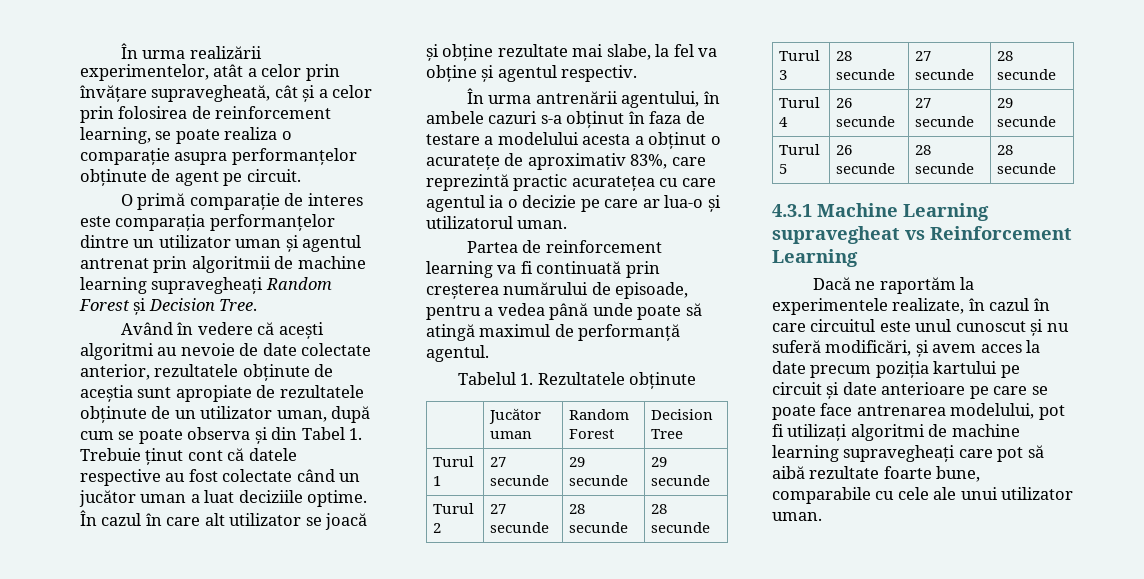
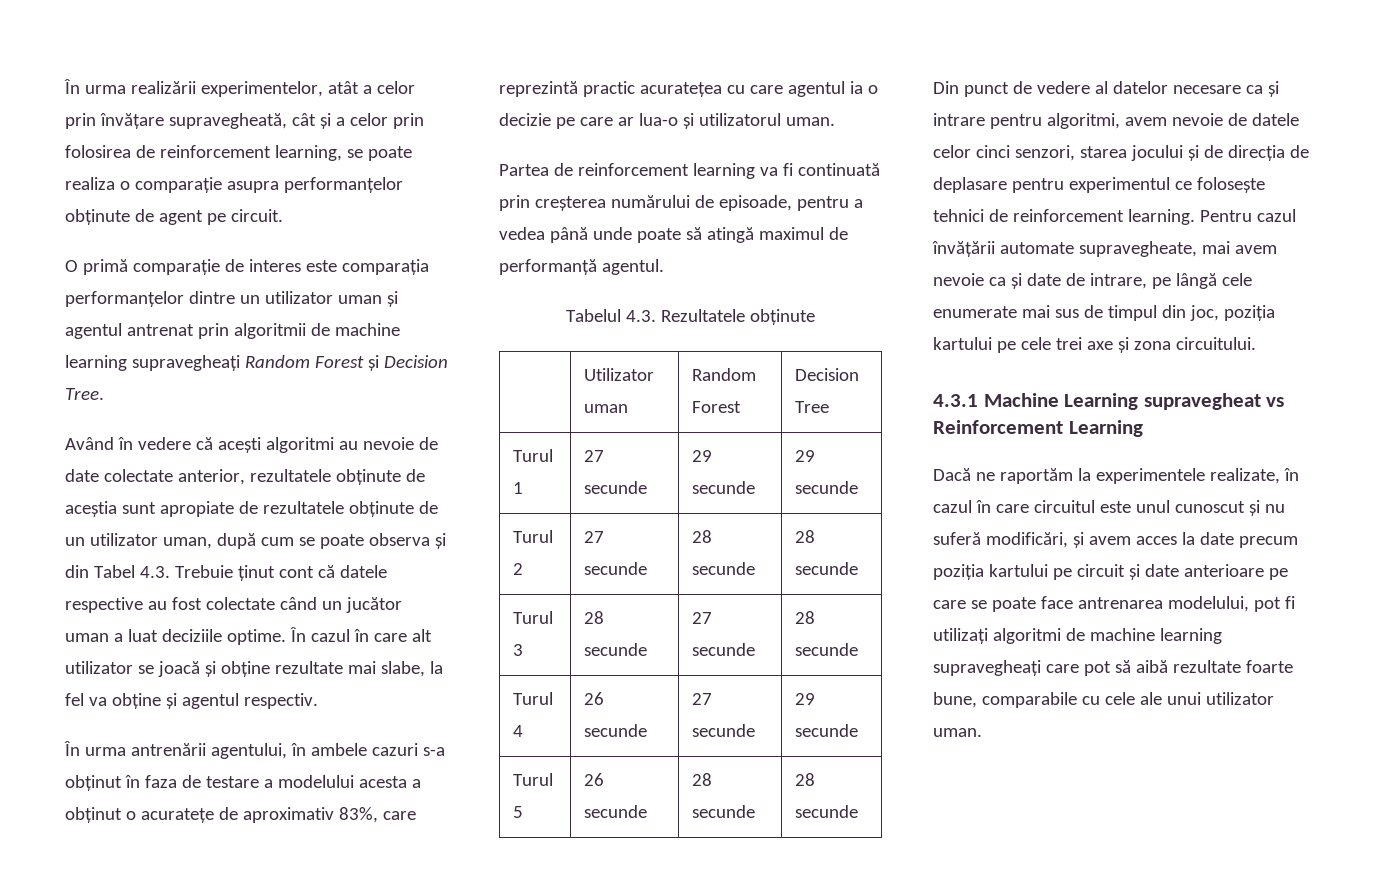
[349,428,363,440] 1. -> [139,566,170,578] 4.3.
[520,373,534,385] 1. -> [626,310,657,322] 4.3.
[488,408,541,424] Jucător -> [583,368,654,381] Utilizator
(1056, 168) none -> [933,81,1279,97] [933,113,1299,129] [933,145,1309,161] [933,177,1265,193] [933,209,1296,225] [932,241,1277,257] [933,273,1252,289] [933,305,1275,321] [933,337,1256,353] // Din punct de vedere al datelor necesare ca și intrare pentru algoritmi, avem nevoie de datele celor cinci senzori, starea jocului și de direcția de deplasare pentru experimentul ce folosește tehnici de reinforcement learning. Pentru cazul învățării automate supravegheate, mai avem nevoie ca și date de intrare, pe lângă cele enumerate mai sus de timpul din joc, poziția kartului pe cele trei axe și zona circuitului.

